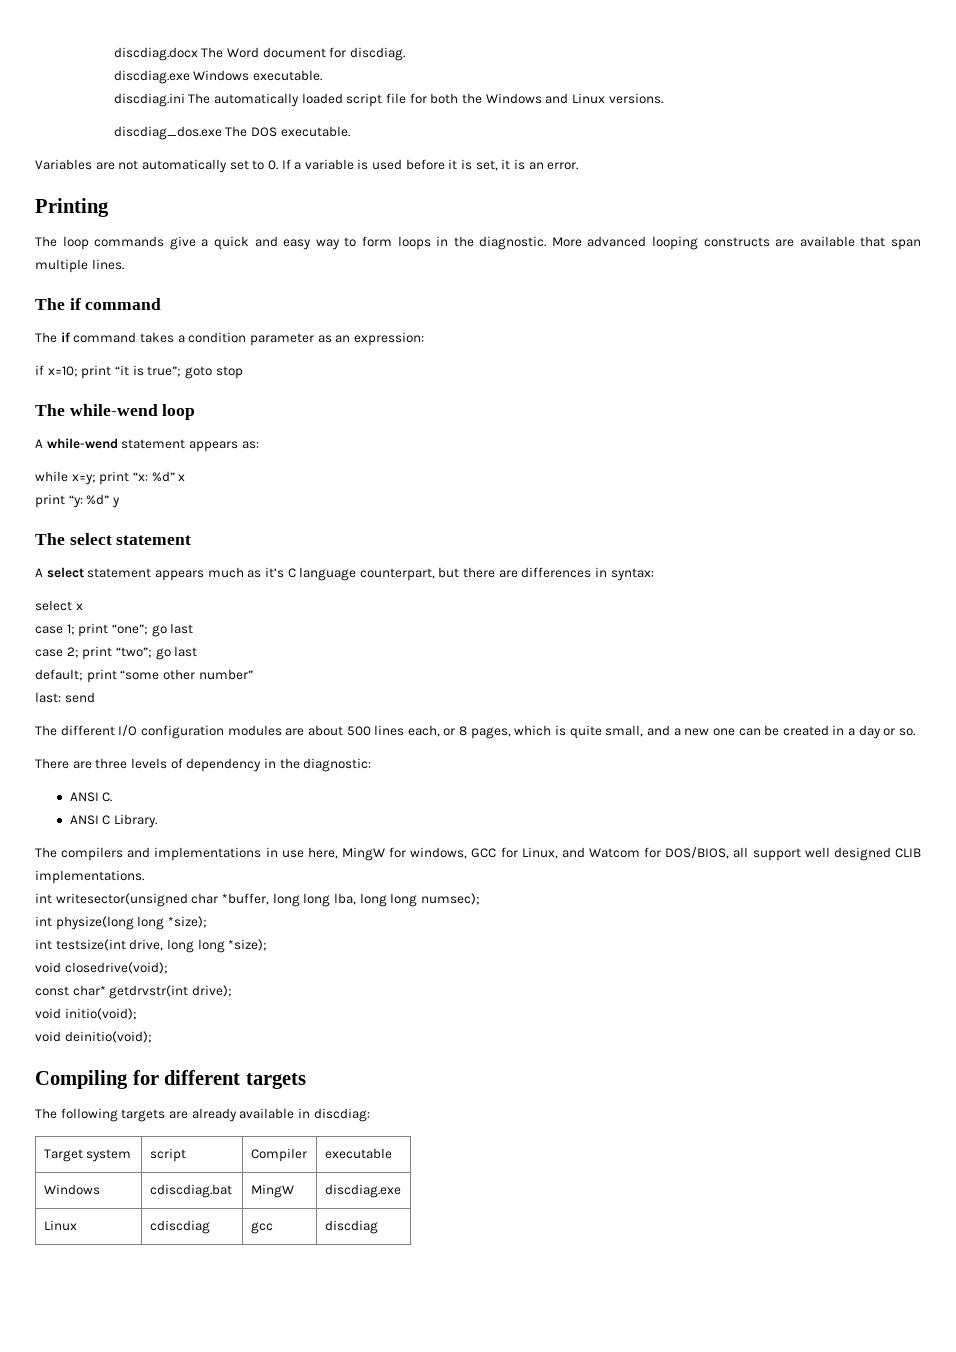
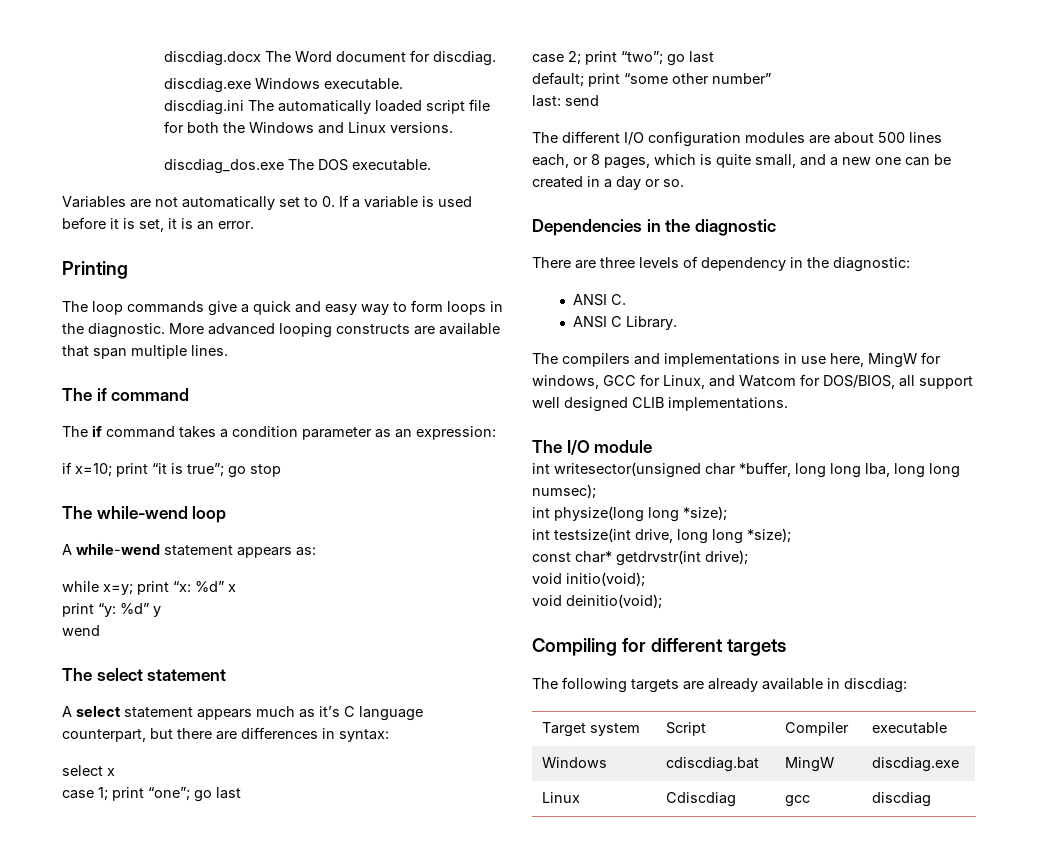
[184,366,212,379] goto -> [228,466,246,478] go
(120, 502) none -> [62,625,100,636] // wend
(916, 732) none -> [532,219,776,236] // Dependencies in the diagnostic
(144, 877) none -> [532,440,653,455] // The I/O module
[35,962,168,974] // void closedrive(void); -> (791, 535) none
[149,1148,186,1162] script -> [666,722,707,736] Script
[149,1220,210,1234] cdiscdiag -> [666,792,737,807] Cdiscdiag

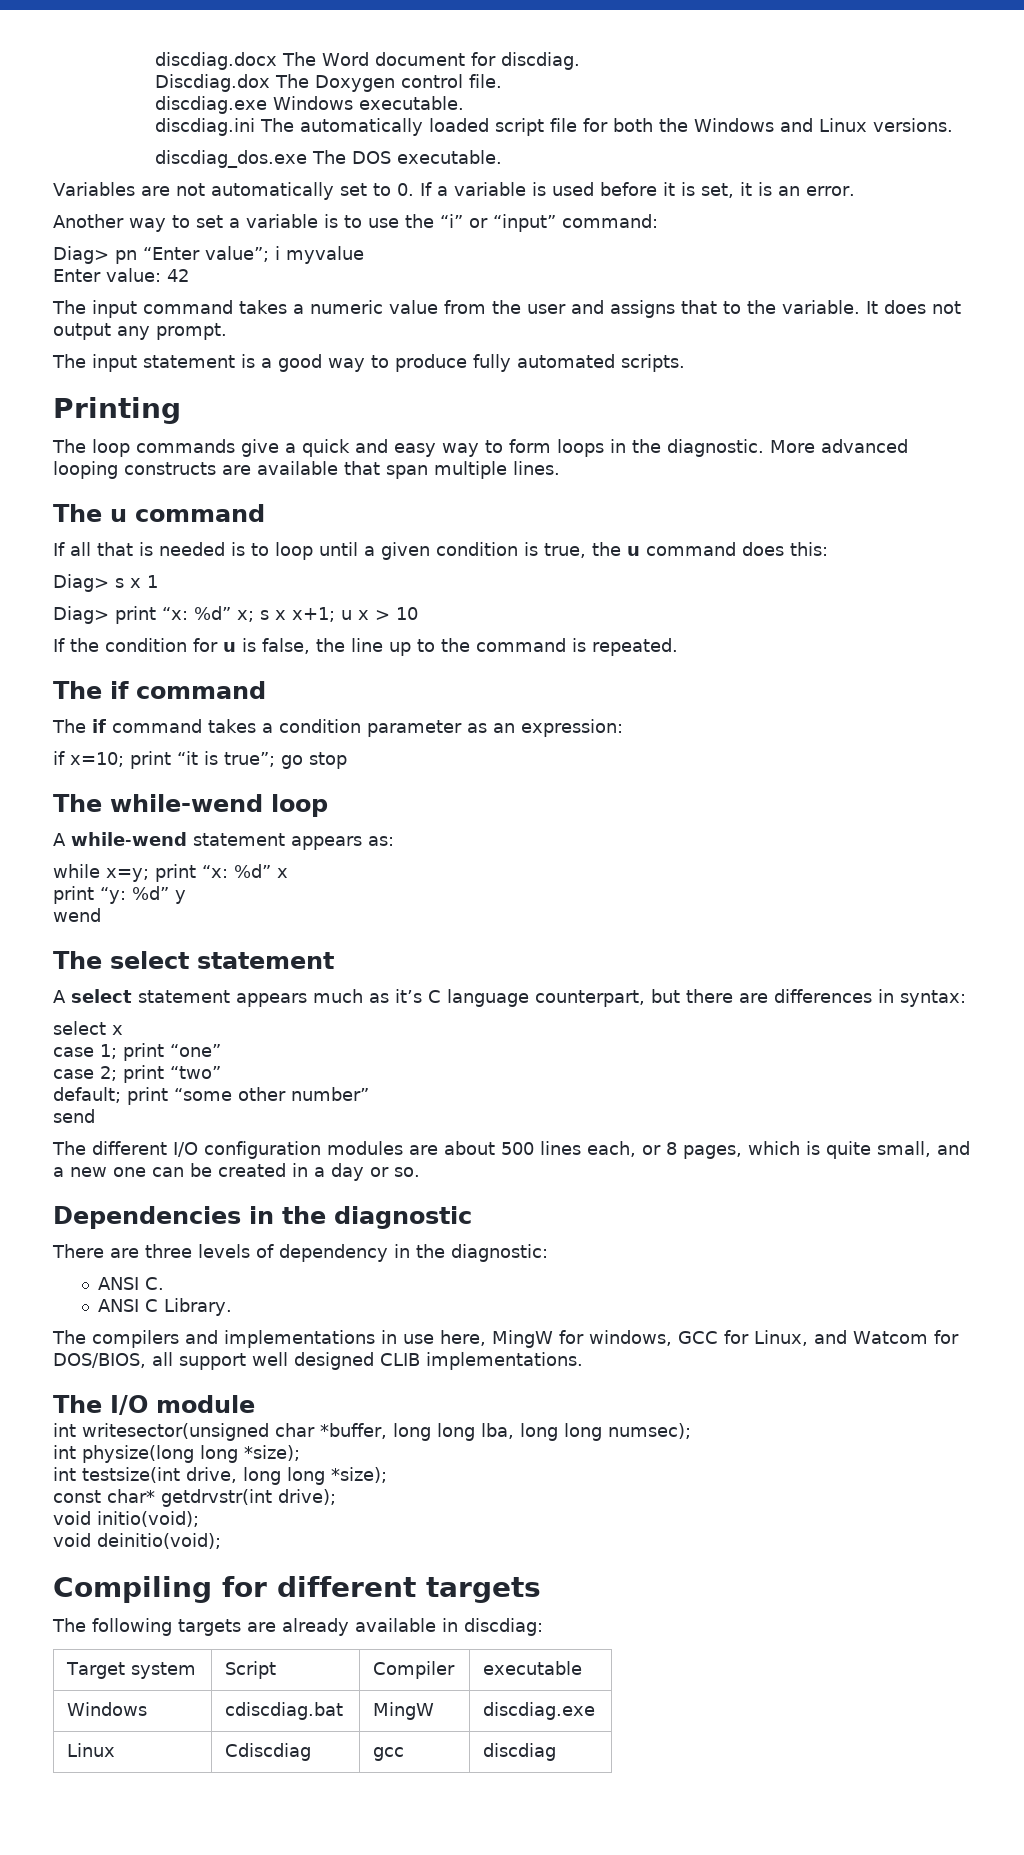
(496, 58) none -> [155,74,503,92] // Discdiag.dox The Doxygen control file.
(254, 225) none -> [53,214,658,232] [53,246,364,264] [53,268,189,282] [52,300,961,318] [53,323,227,340] [52,354,685,372] // Another way to set a variable is to use the “i” or “input” command: // Diag> pn “Enter value”; i myvalue // Enter value: 42 // The input command takes a numeric value from the user and assigns that to the variable. It does not output any prompt. // The input statement is a good way to produce fully automated scripts.
(228, 350) none -> [53,504,265,522] [53,542,828,560] [53,574,158,592] [53,606,418,624] [53,638,678,656] // The u command // If all that is needed is to loop until a given condition is true, the u command does this: // Diag> s x 1 // Diag> print “x: %d” x; s x x+1; u x > 10 // If the condition for u is false, the line up to the command is repeated.
[148,787,241,802] “one”; go last -> [170,1044,221,1057] “one”
[621,51,714,66] “two”; go last -> [170,1066,221,1079] “two”
[532,95,561,107] last: -> (369, 1094) none

